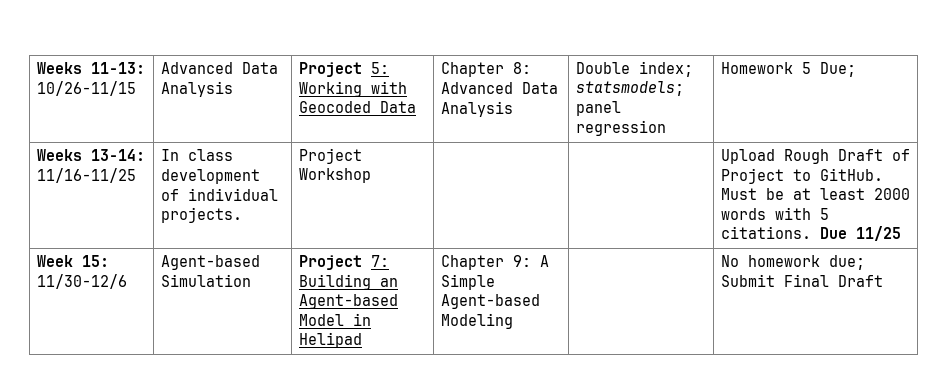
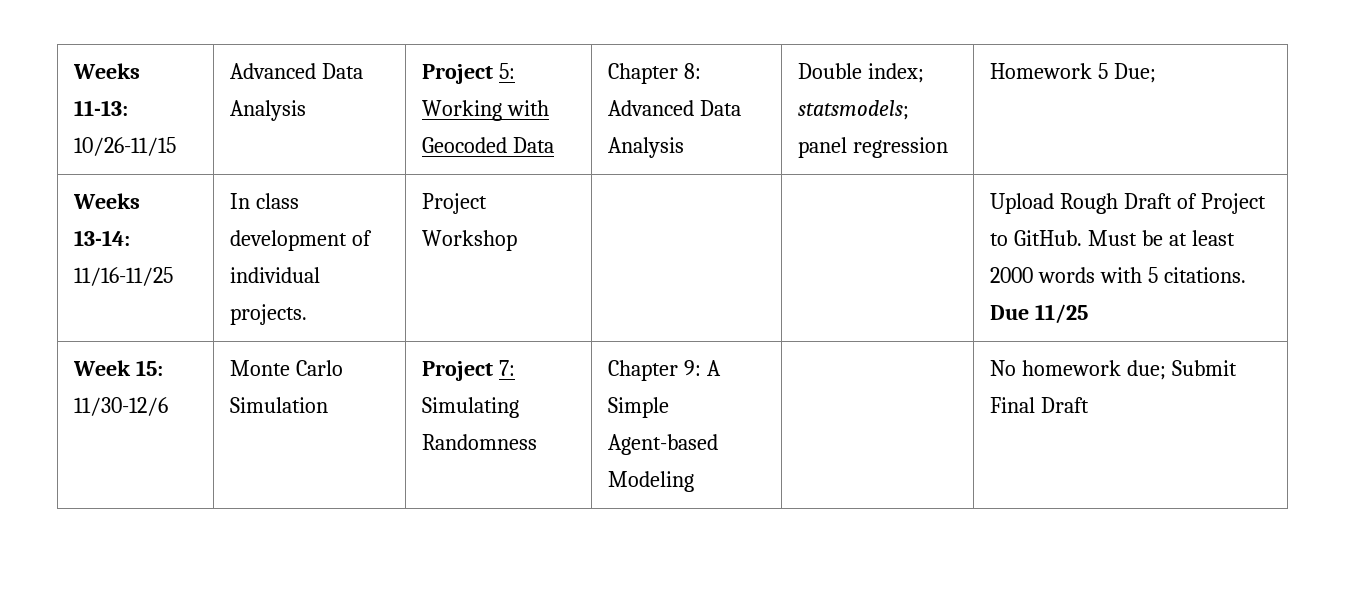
[160,255,260,270] Agent-based -> [230,360,344,376] Monte Carlo
[298,274,398,290] [298,294,398,309] [298,313,371,326] [298,332,362,348] Building an Agent-based Model in Helipad -> [422,397,520,418] [422,434,538,450] Simulating Randomness

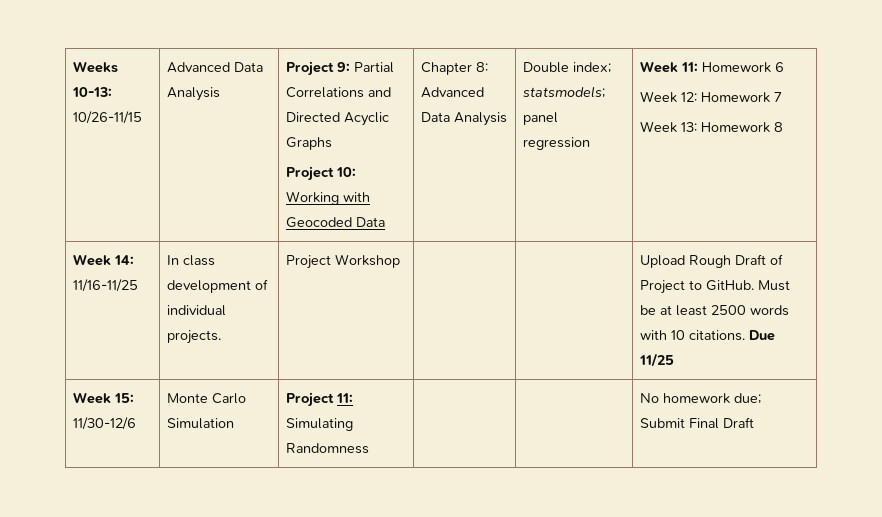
[73,63,141,79] [74,100,129,116] Weeks 11-13: -> [73,61,119,73] [72,87,113,97] Weeks 10-13:
[499,63,516,79] 5: -> [337,62,395,73] [286,87,392,98] [286,112,390,126] [286,137,333,150] [286,166,357,181] 9: Partial Correlations and Directed Acyclic Graphs // Project 10:
[990,63,1157,83] [73,193,141,209] [74,230,131,246] Homework 5 Due; // Weeks 13-14: -> [640,61,785,73] [640,91,783,103] [640,121,784,133] [73,254,135,266] Week 11: Homework 6 // Week 12: Homework 7 // Week 13: Homework 8 // Week 14:
[990,267,1034,283] 2000 -> [711,305,747,315] 2500
[1148,267,1159,283] 5 -> [671,330,686,340] 10
[499,360,516,376] 7: -> [336,393,354,403] 11:
[608,360,722,381] [608,397,670,418] [608,434,719,455] [608,471,695,492] Chapter 9: A Simple Agent-based Modeling -> (370, 448) none

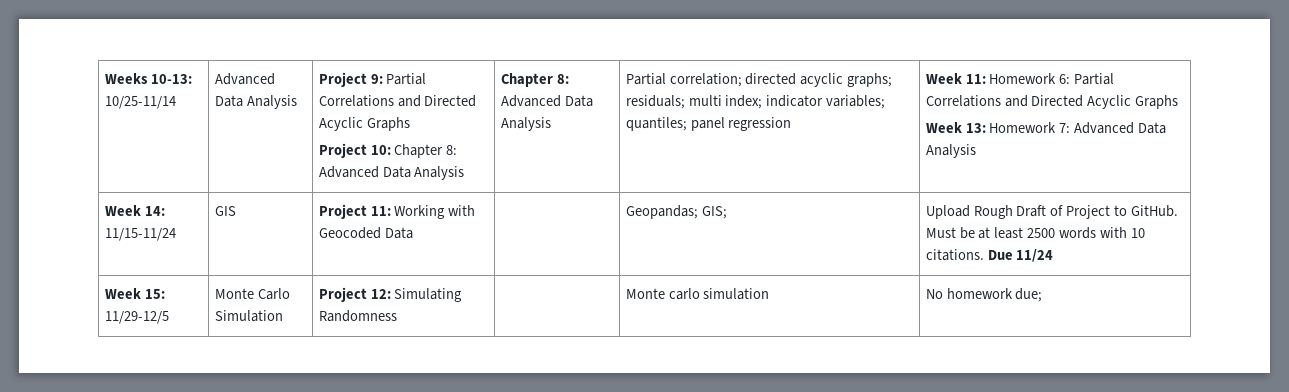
[73,111,143,124] 10/26-11/15 -> [104,96,176,109] 10/25-11/14
[286,191,371,205] [286,217,386,228] [421,62,489,75] [421,87,485,98] [421,112,508,126] [523,62,612,73] [523,86,606,98] Working with Geocoded Data | Chapter 8: Advanced Data Analysis | Double index; statsmodels; -> [394,144,458,158] [318,166,465,180] [500,73,569,87] [500,95,593,107] [500,117,551,131] [625,73,893,87] [625,95,886,109] [625,117,687,131] Chapter 8: Advanced Data Analysis | Chapter 8: Advanced Data Analysis | Partial correlation; directed acyclic graphs; residuals; multi index; indicator variables; quantiles;
[775,62,785,72] [640,91,783,103] [640,121,784,133] [73,254,135,266] [73,279,139,292] [167,255,216,266] [167,279,269,293] [167,305,227,316] [167,330,222,344] [286,254,401,269] 6 // Week 12: Homework 7 // Week 13: Homework 8 // Week 14: 11/16-11/25 | In class development of individual projects. | Project Workshop | | -> [1059,73,1115,85] [925,95,1179,109] [925,122,1167,134] [925,144,976,158] [104,205,165,216] [104,228,176,241] [214,206,236,216] [318,204,476,219] [318,227,413,239] [625,205,727,219] 6: Partial Correlations and Directed Acyclic Graphs // Week 13: Homework 7: Advanced Data Analysis // Week 14: 11/15-11/24 | GIS | Project 11: Working with Geocoded Data | | Geopandas; GIS;
[639,353,675,367] 11/25 -> [1016,249,1054,262] 11/24
[73,417,137,430] 11/30-12/6 -> [104,311,169,324] 11/29-12/5
[336,393,354,403] 11: -> [370,289,391,299] 12:
(370, 448) none -> [625,288,770,300] Monte carlo simulation
[640,417,755,429] Submit Final Draft -> (1043, 295) none

